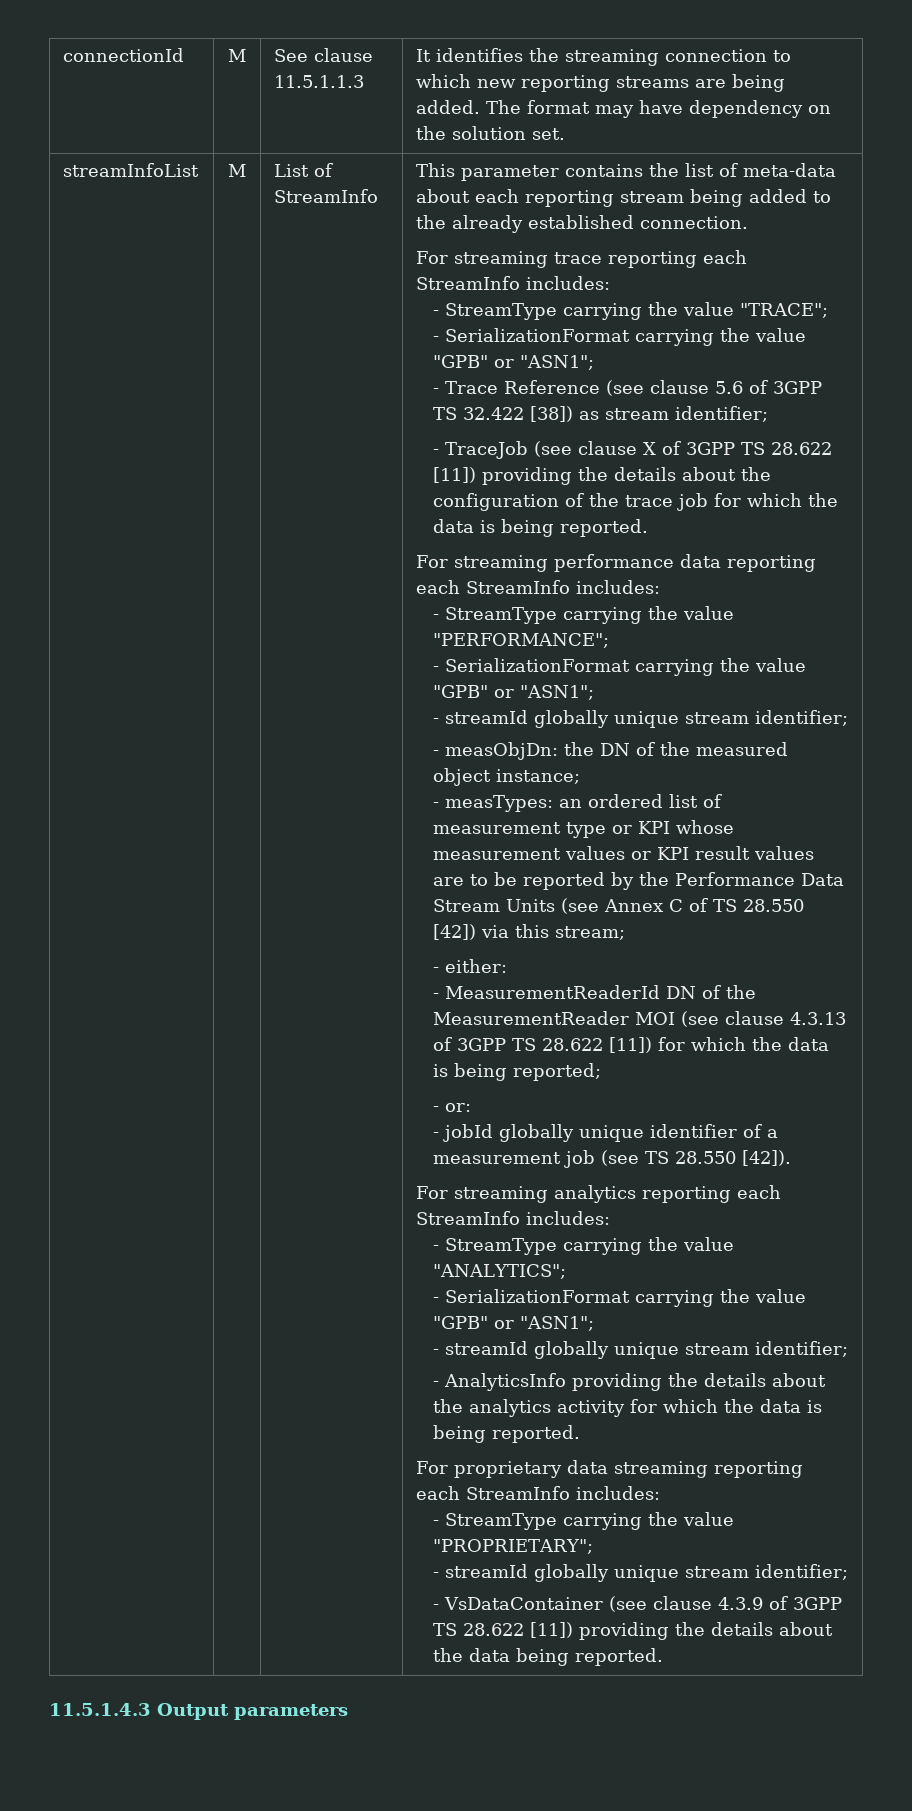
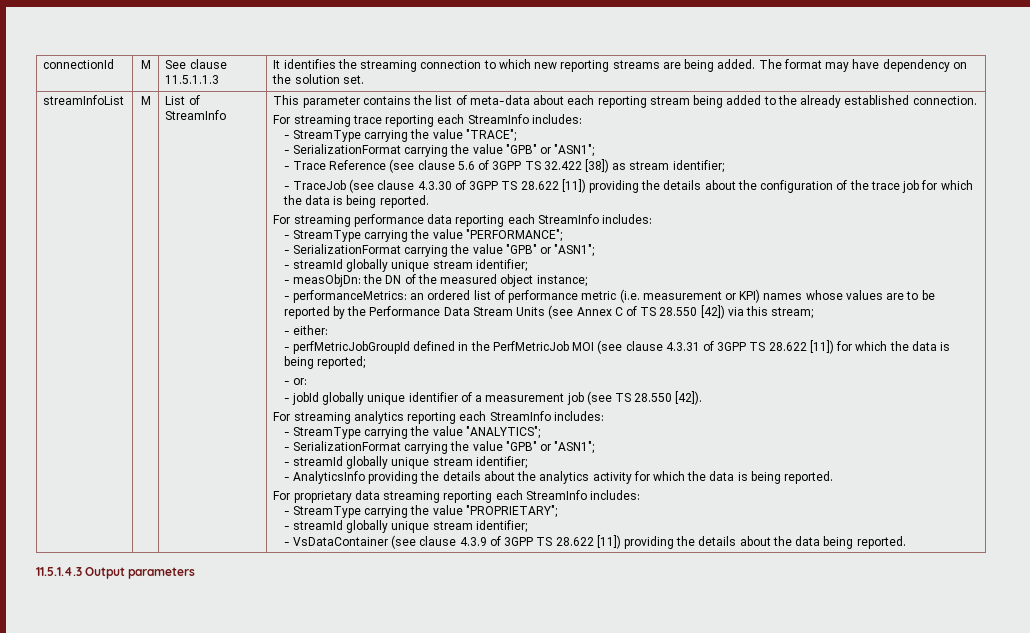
[643,442,657,455] X -> [417,181,452,190] 4.3.30
[445,795,554,812] measTypes: -> [292,290,407,303] performanceMetrics:
[433,820,735,838] [433,846,751,860] measurement type or KPI whose measurement values or KPI result -> [508,289,843,303] performance metric (i.e. measurement or KPI) names whose
[445,985,757,999] [433,1011,630,1025] MeasurementReaderId DN of the MeasurementReader -> [292,341,569,354] perfMetricJobGroupId defined in the PerfMetricJob
[790,1012,847,1025] 4.3.13 -> [665,342,700,351] 4.3.31

